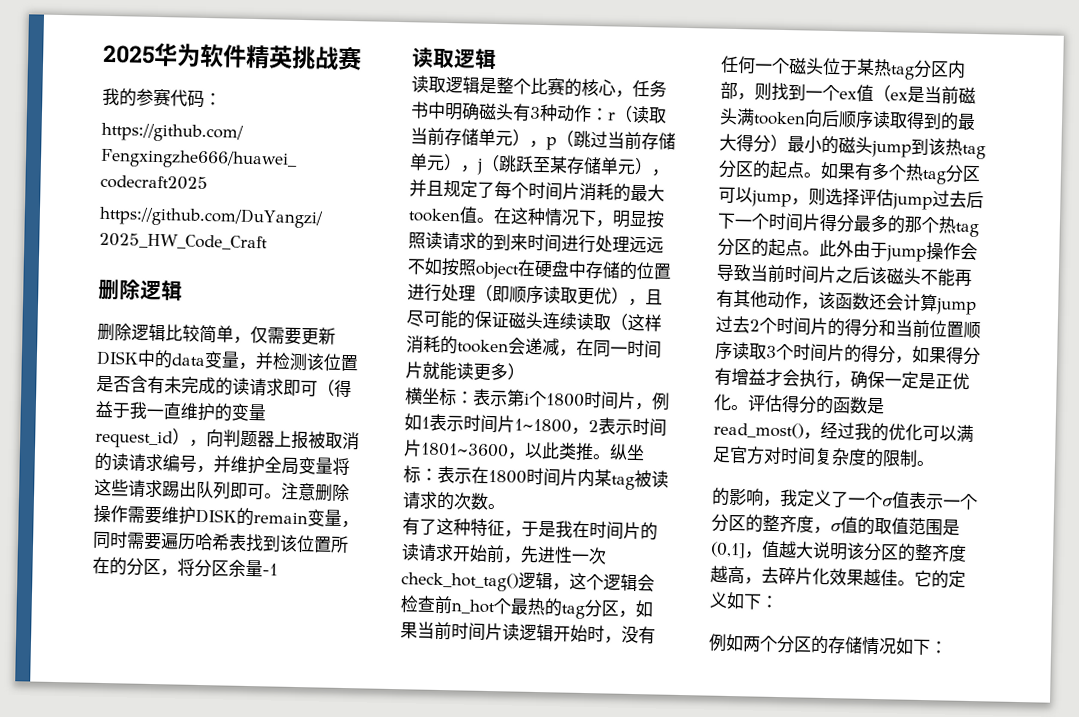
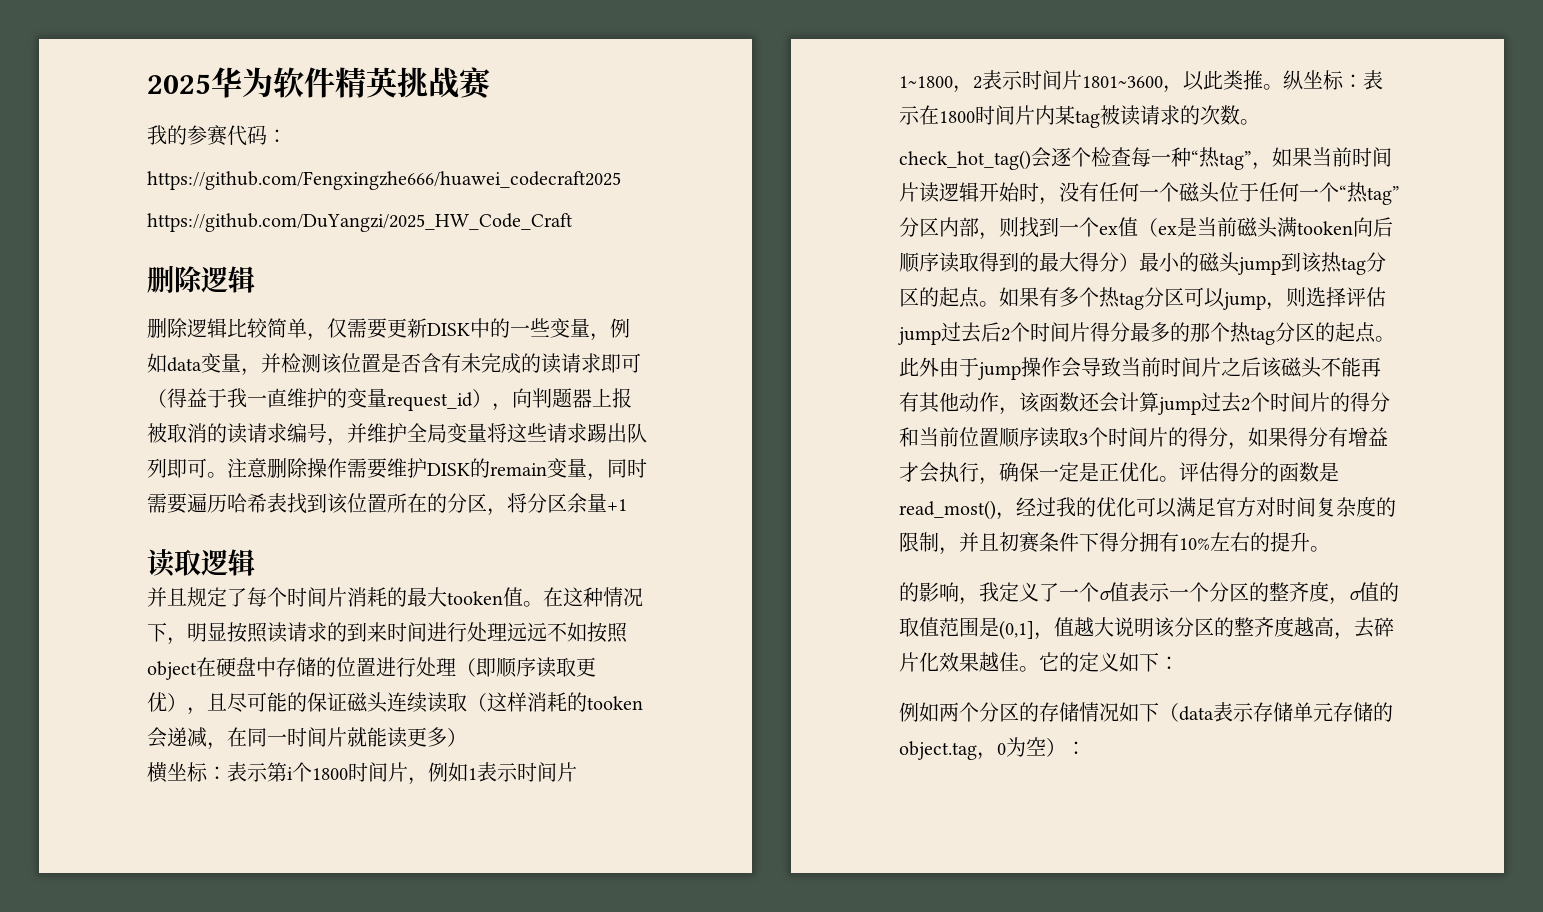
(173, 359) none -> [510,318,630,341] [147,353,167,373] 一些变量，例如
[262,563,278,576] -1 -> [607,499,627,511] +1
[411,75,667,98] [410,101,667,124] [410,127,676,151] [409,153,669,177] 读取逻辑是整个比赛的核心，任务书中明确磁头有3种动作：r（读取当前存储单元），p（跳过当前存储单元），j（跳跃至某存储单元）， -> (255, 562) none
[402,517,658,541] [401,543,607,565] [401,571,655,592] [400,595,619,619] 有了这种特征，于是我在时间片的读请求开始前，先进性一次check_hot_tag()逻辑，这个逻辑会检查前n_hot个最热的tag分区 -> [899,147,1252,170] check_hot_tag()会逐个检查每一种“热tag”
[856,58,915,80] 某热tag -> [1259,182,1400,205] 任何一个“热tag”
[717,212,752,230] 下一 -> [1001,328,1010,341] 2
(918, 458) none -> [939,532,1310,555] ，并且初赛条件下得分拥有10%左右的提升
(931, 647) none -> [1159,702,1393,722] [899,737,1066,760] （data表示存储单元存储的object.tag，0为空）

